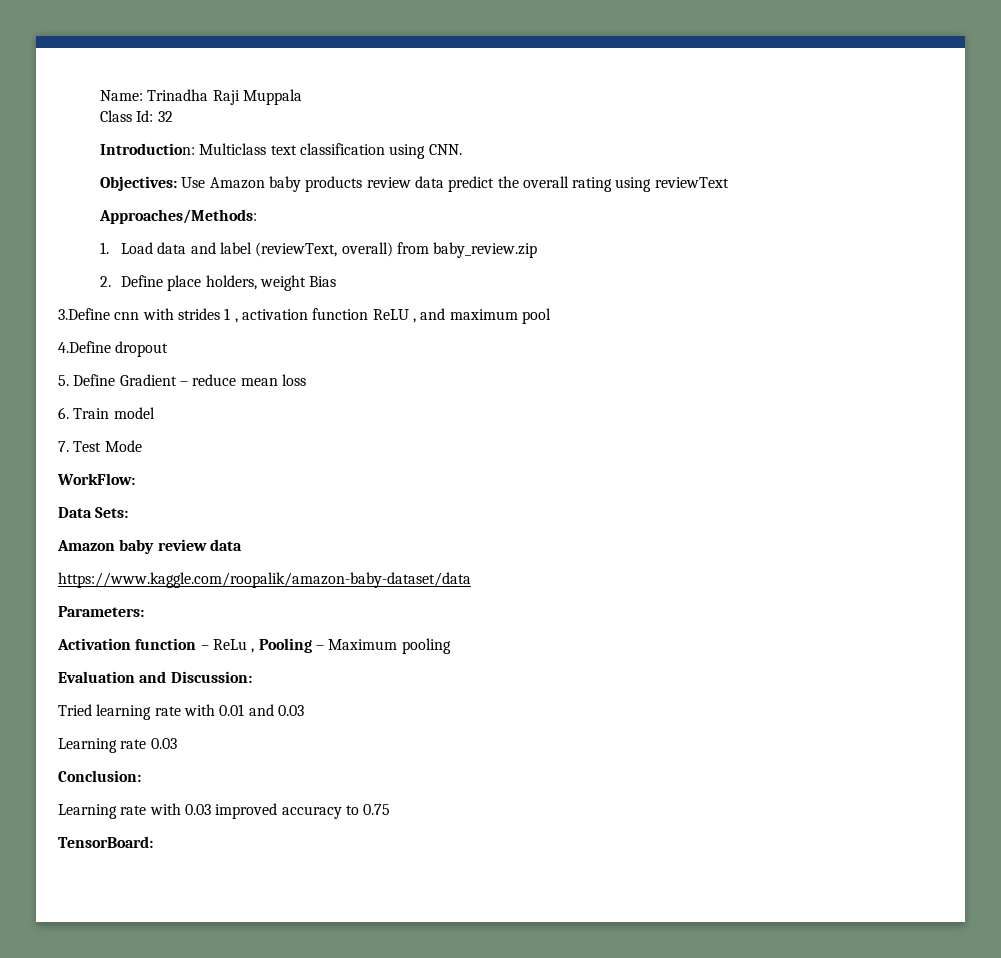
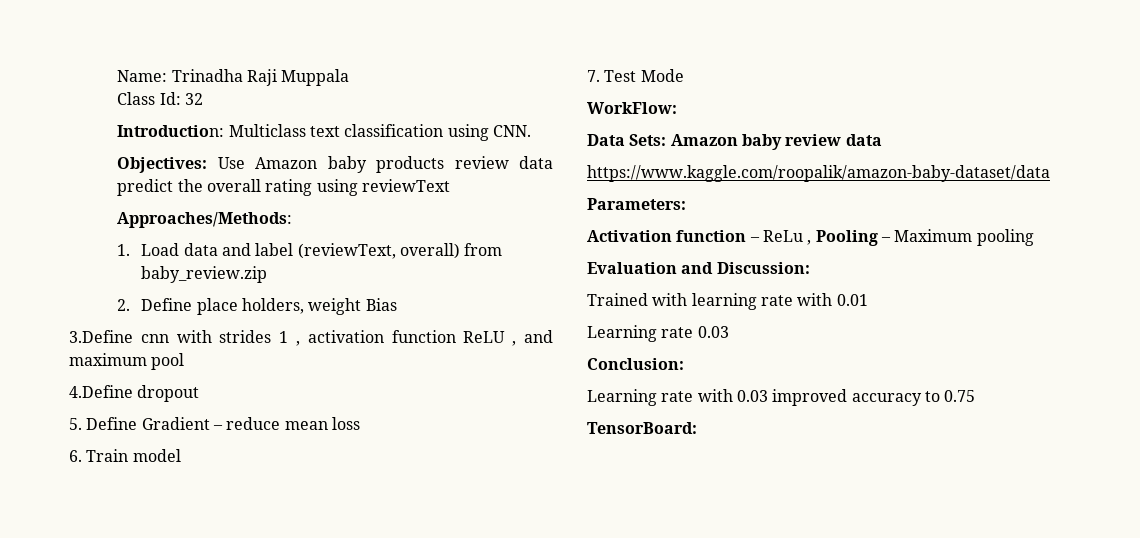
(129, 512) // -> (667, 140) none
[58,704,92,716] Tried -> [587,293,688,306] Trained with
[248,704,304,716] and 0.03 -> (868, 300) none

